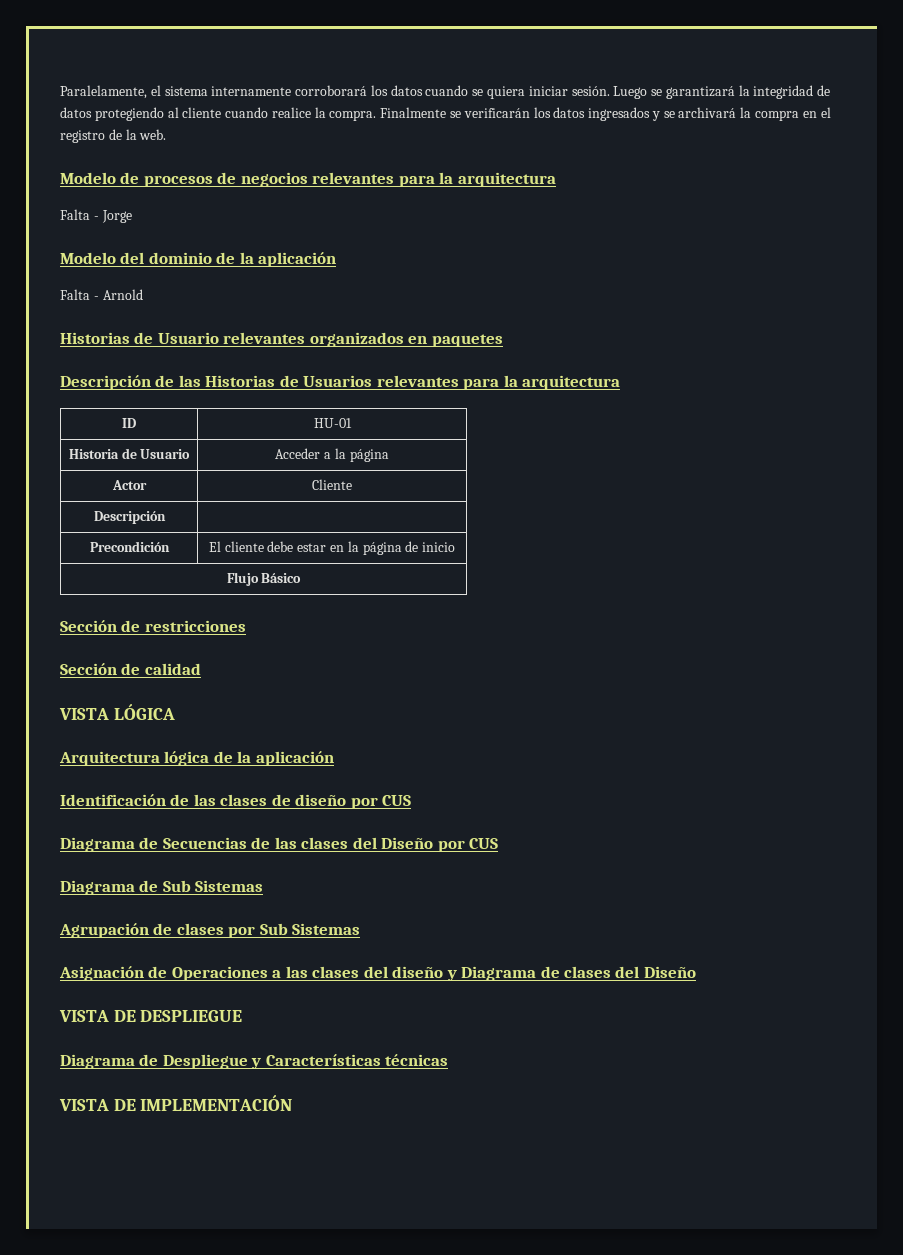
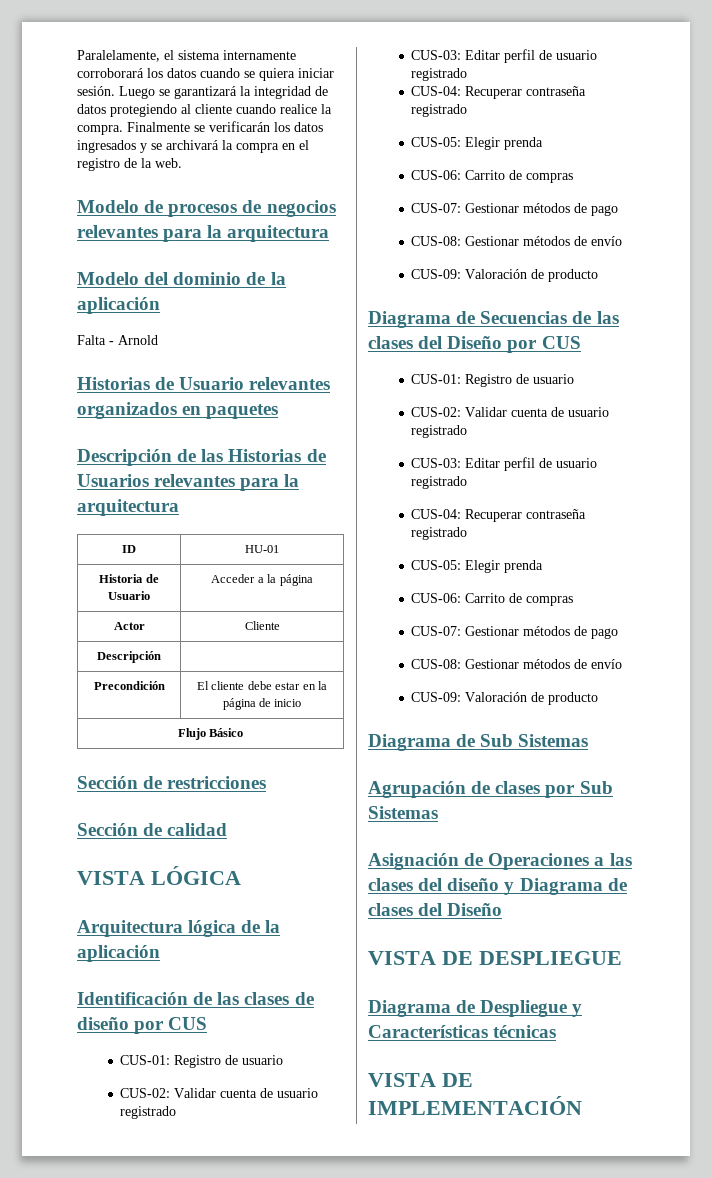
[60,209,132,223] // Falta - Jorge -> (330, 233) none
(412, 800) none -> [120,1055,284,1068] [120,1088,319,1098] [120,1106,177,1119] [411,49,598,63] [411,68,468,81] [411,86,587,99] [411,104,468,117] [411,137,544,150] [411,170,574,183] [411,203,619,216] [411,236,623,246] [411,269,599,282] // CUS-01: Registro de usuario // CUS-02: Validar cuenta de usuario registrado // CUS-03: Editar perfil de usuario registrado // CUS-04: Recuperar contraseña registrado // CUS-05: Elegir prenda // CUS-06: Carrito de compras // CUS-07: Gestionar métodos de pago // CUS-08: Gestionar métodos de envío // CUS-09: Valoración de producto
(499, 843) none -> [411,374,575,387] [411,407,610,417] [411,425,468,438] [411,457,598,471] [411,476,468,489] [411,509,587,522] [411,527,468,540] [411,560,544,573] [411,593,574,606] [411,626,619,639] [411,659,623,669] [411,692,599,705] // CUS-01: Registro de usuario // CUS-02: Validar cuenta de usuario registrado // CUS-03: Editar perfil de usuario registrado // CUS-04: Recuperar contraseña registrado // CUS-05: Elegir prenda // CUS-06: Carrito de compras // CUS-07: Gestionar métodos de pago // CUS-08: Gestionar métodos de envío // CUS-09: Valoración de producto

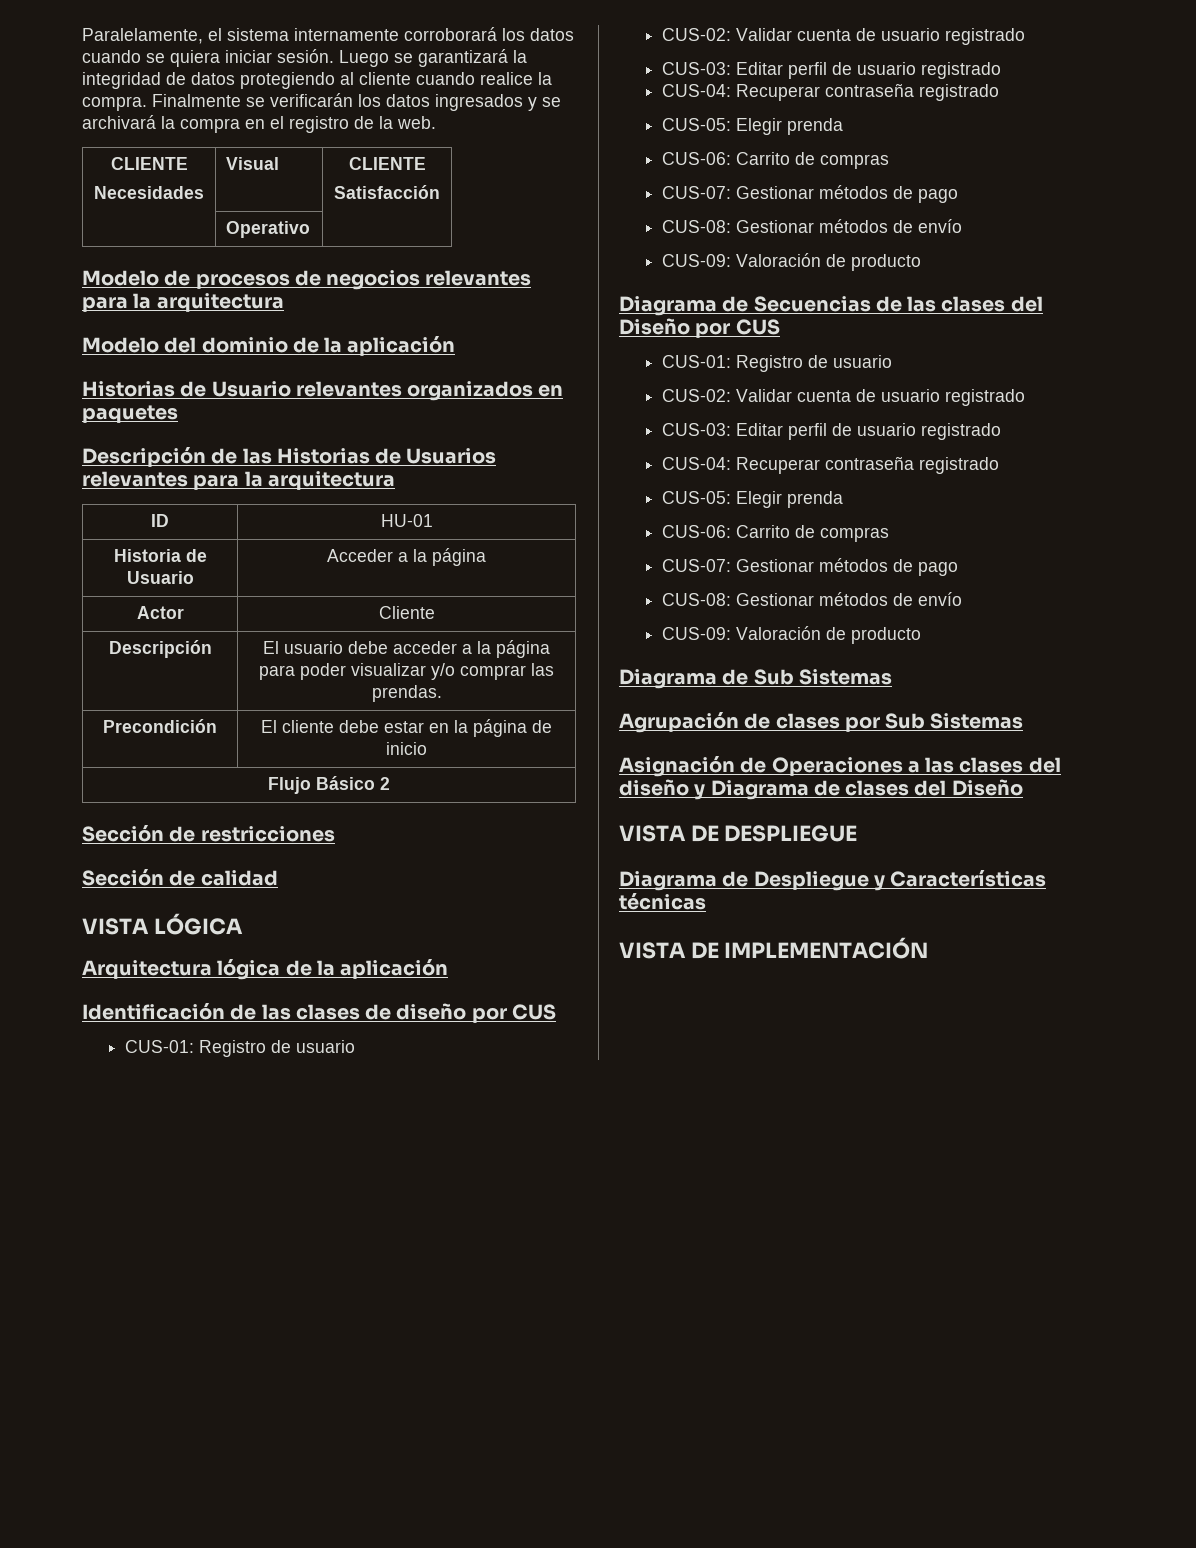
(182, 163) none -> [110,157,188,170] [94,186,204,199] [226,157,280,170] [348,157,426,170] [334,185,440,199] [226,221,311,238] // CLIENTE // Necesidades | Visual | CLIENTE // Satisfacción // | Operativo |
[77,335,158,345] // Falta - Arnold -> (456, 346) none
(161, 657) none -> [263,640,550,658] [259,663,554,680] [371,685,442,702] El usuario debe acceder a la página para poder visualizar y/o comprar las prendas.
(244, 732) none -> [380,777,390,790] 2

